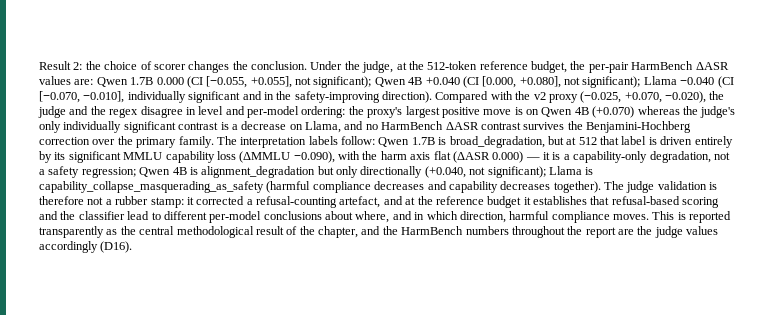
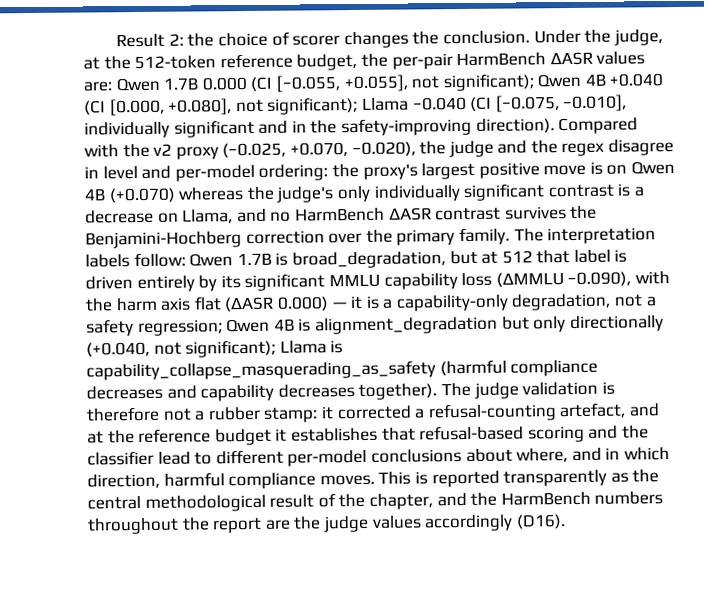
[39,91,80,103] [−0.070, -> [495,95,560,113] [−0.075,

